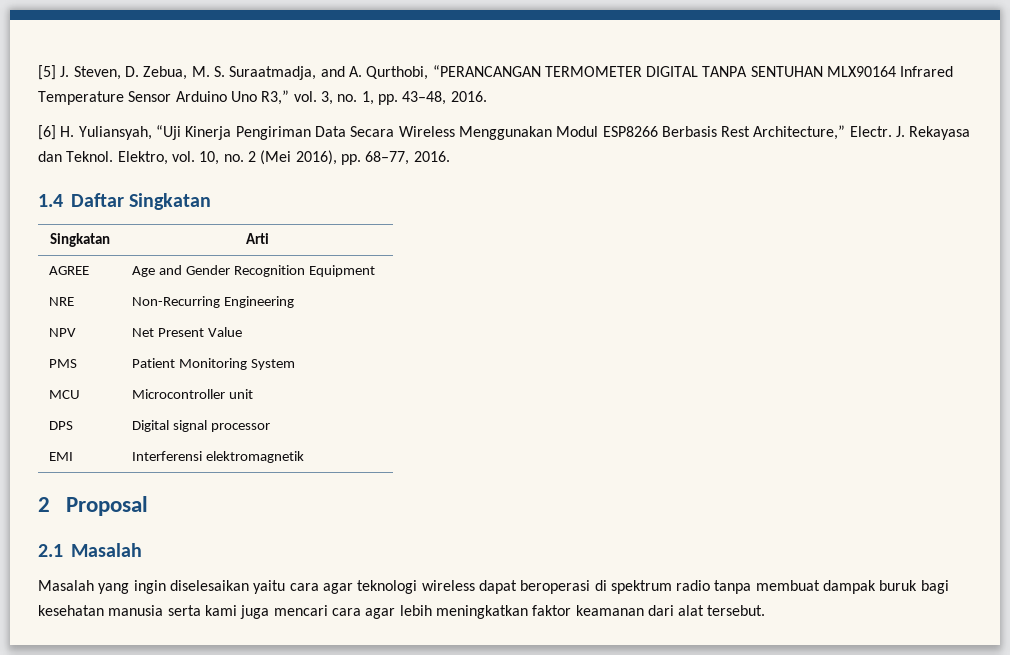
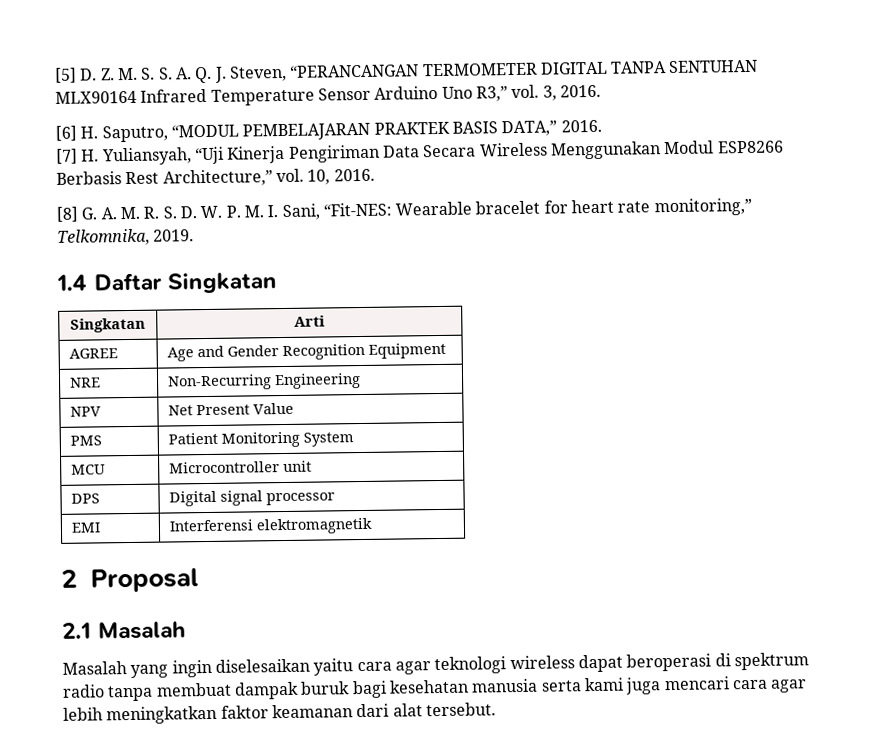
[60,66,429,80] J. Steven, D. Zebua, M. S. Suraatmadja, and A. Qurthobi, -> [80,65,287,84] D. Z. M. S. S. A. Q. J. Steven,
[337,91,447,105] no. 1, pp. 43–48, -> (557, 93) none
(75, 131) none -> [101,119,602,143] [56,148,100,164] Saputro, “MODUL PEMBELAJARAN PRAKTEK BASIS DATA,” 2016. // [7] H.
[849,126,971,140] [38,150,450,165] Electr. J. Rekayasa dan Teknol. Elektro, vol. 10, no. 2 (Mei 2016), pp. 68–77, 2016. -> [275,168,375,185] [56,197,752,222] [57,228,195,246] vol. 10, 2016. // [8] G. A. M. R. S. D. W. P. M. I. Sani, “Fit-NES: Wearable bracelet for heart rate monitoring,” Telkomnika, 2019.

